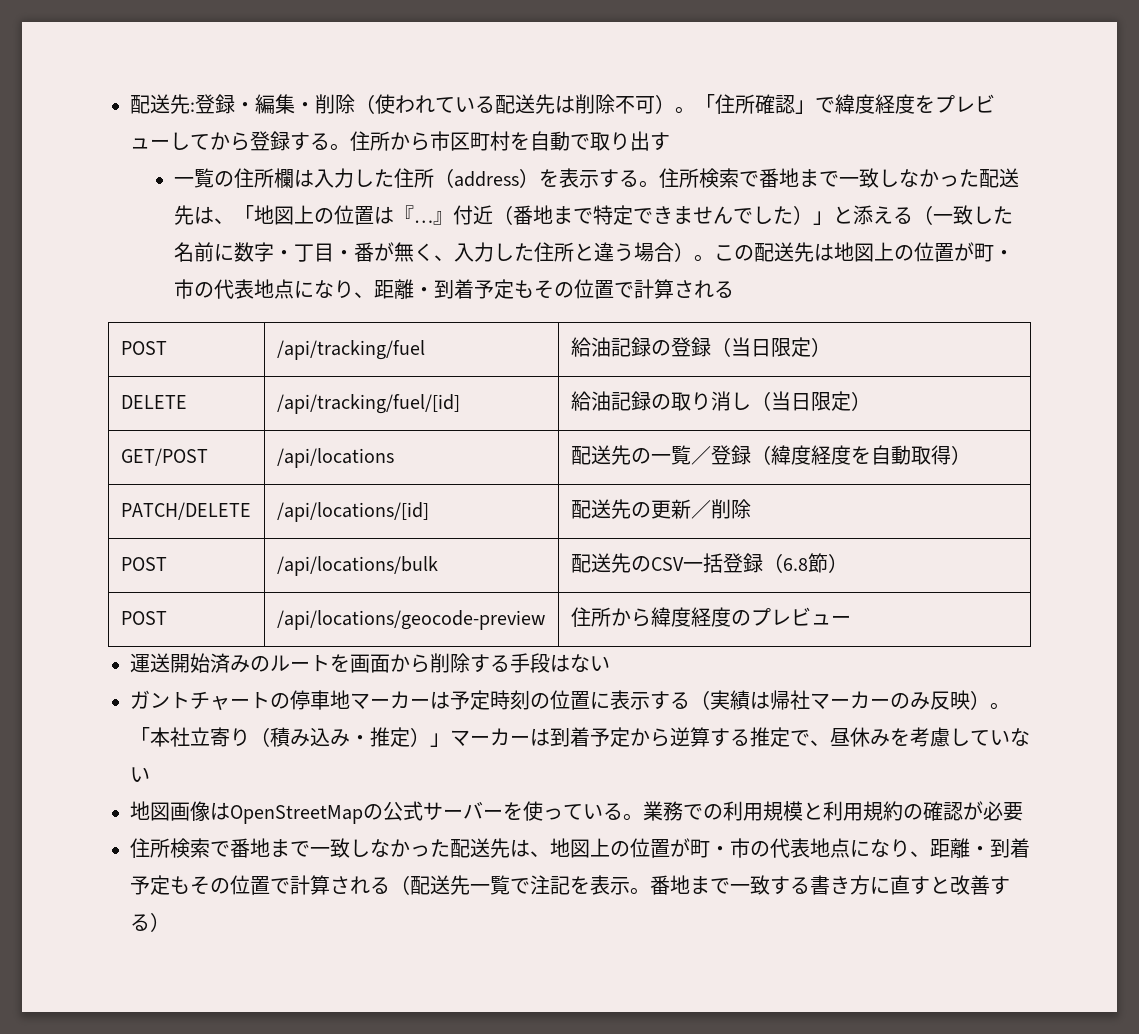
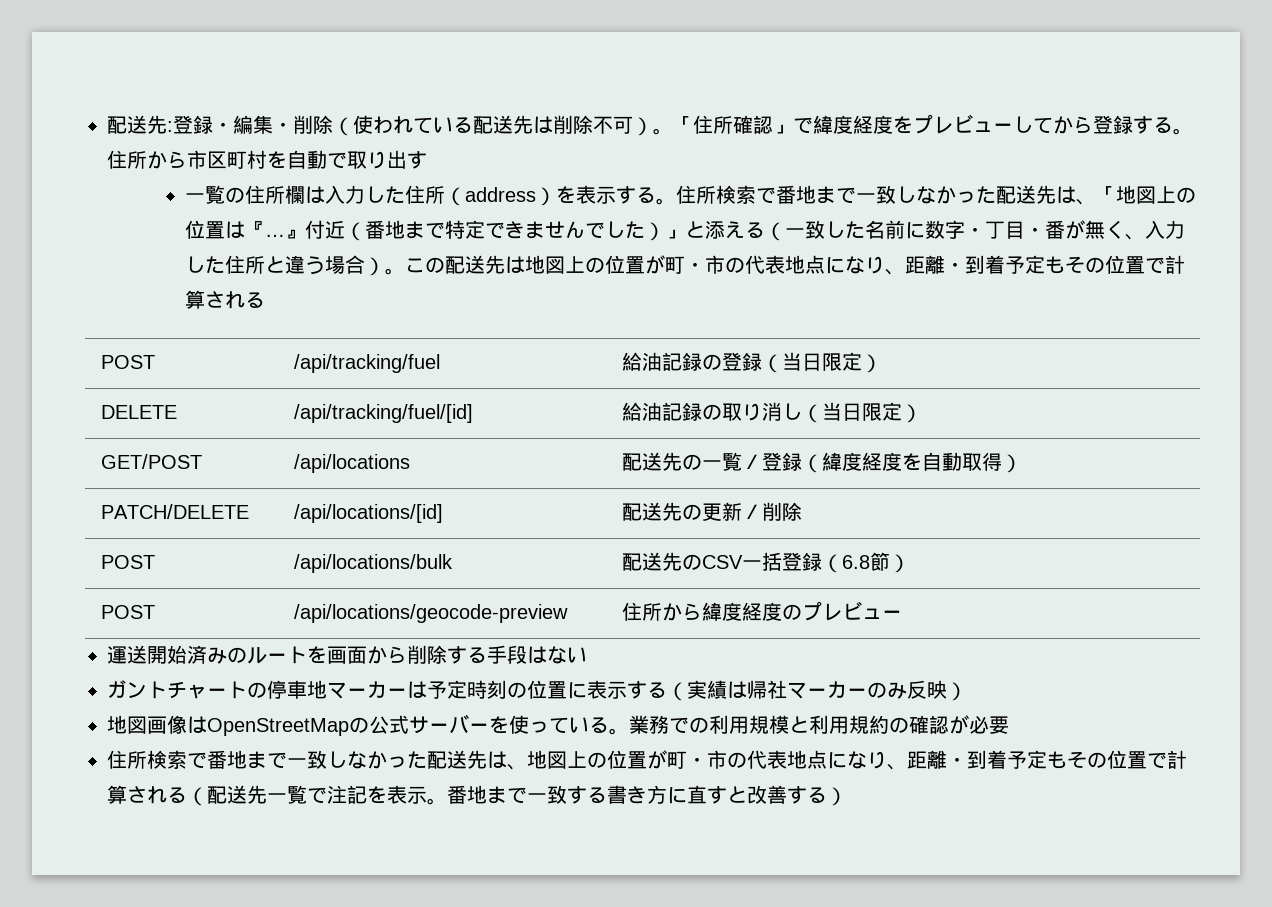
[990,702,1010,710] [130,727,1030,747] [130,767,150,782] 。「本社立寄り（積み込み・推定）」マーカーは到着予定から逆算する推定で、昼休みを考慮していない -> (967, 691) none

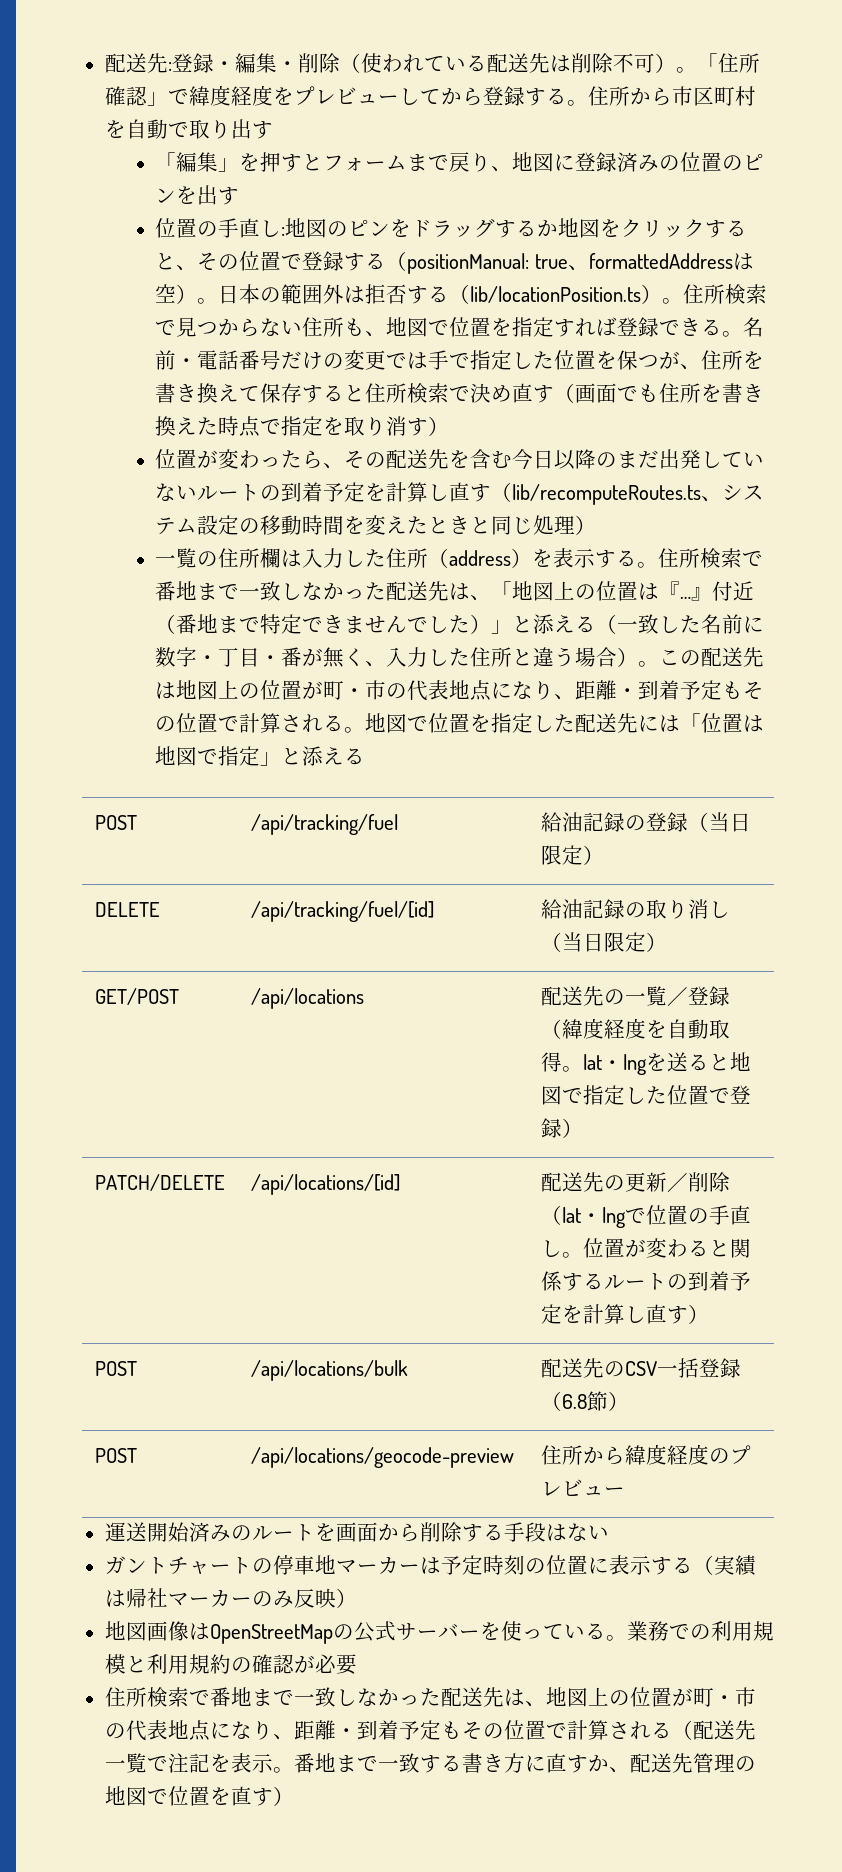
(427, 160) none -> [155,152,765,172] [155,185,240,205] [155,218,748,238] [155,251,754,274] [155,284,768,304] [155,317,765,337] [155,350,765,370] [155,383,765,403] [155,416,450,437] [155,449,765,470] [155,482,765,505] [155,515,597,535] // 「編集」を押すとフォームまで戻り、地図に登録済みの位置のピンを出す // 位置の手直し:地図のピンをドラッグするか地図をクリックすると、その位置で登録する（positionManual: true、formattedAddressは空）。日本の範囲外は拒否する（lib/locationPosition.ts）。住所検索で見つからない住所も、地図で位置を指定すれば登録できる。名前・電話番号だけの変更では手で指定した位置を保つが、住所を書き換えて保存すると住所検索で決め直す（画面でも住所を書き換えた時点で指定を取り消す） // 位置が変わったら、その配送先を含む今日以降のまだ出発していないルートの到着予定を計算し直す（lib/recomputeRoutes.ts、システム設定の移動時間を変えたときと同じ処理）
(266, 300) none -> [344,713,765,733] [155,746,366,766] 。地図で位置を指定した配送先には「位置は地図で指定」と添える
(1002, 461) none -> [561,1052,751,1075] [540,1085,751,1105] [540,1118,562,1138] 。lat・lngを送ると地図で指定した位置で登録
(802, 511) none -> [540,1205,751,1228] [540,1238,751,1258] [540,1271,751,1291] [540,1304,709,1324] （lat・lngで位置の手直し。位置が変わると関係するルートの到着予定を計算し直す）
[727,785,827,804] と改善する -> [587,1753,756,1773] [104,1786,273,1806] か、配送先管理の地図で位置を直す

